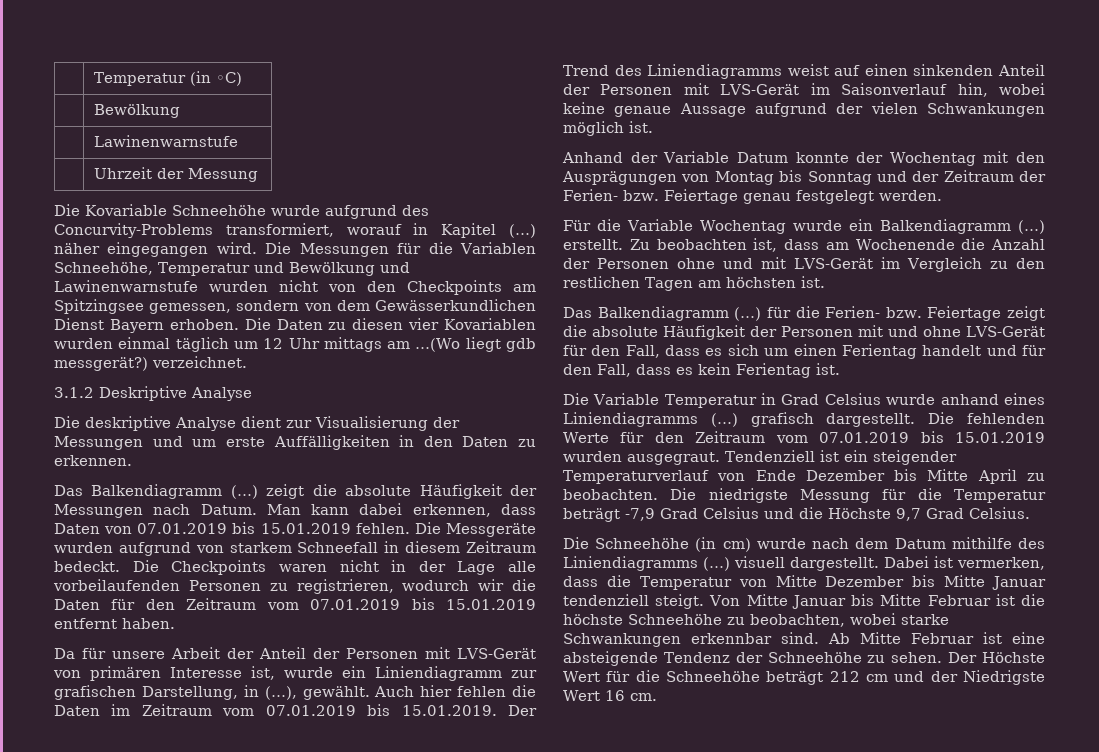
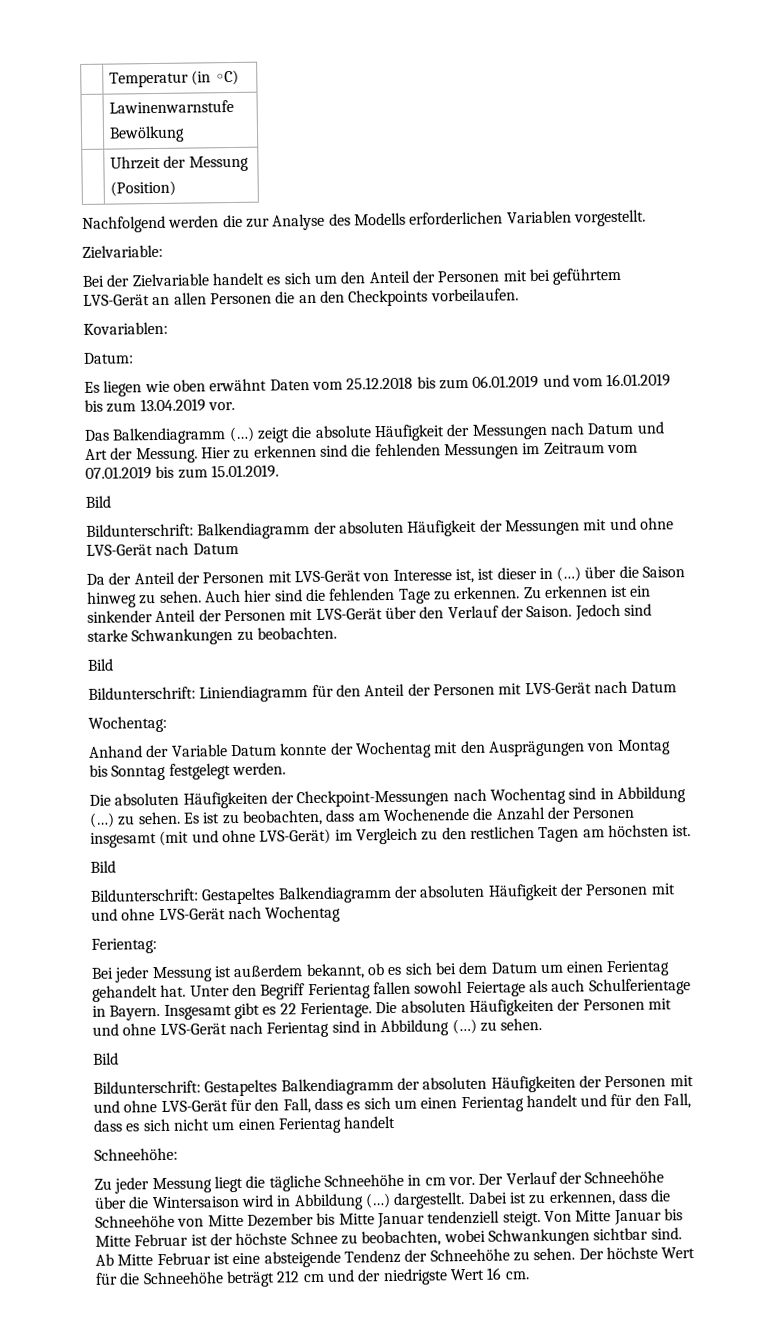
[94,104,181,118] [94,135,239,147] Bewölkung // | Lawinenwarnstufe -> [109,99,235,114] [109,125,186,143] Lawinenwarnstufe // Bewölkung
[54,204,429,219] [54,223,536,238] [54,242,537,257] [54,262,410,276] [54,280,536,295] [54,299,536,314] [54,318,536,333] [54,337,536,352] [54,356,247,371] [54,386,252,401] [54,416,460,431] [54,435,536,450] [54,455,132,466] // Die Kovariable Schneehöhe wurde aufgrund des Concurvity-Problems transformiert, worauf in Kapitel (…) näher eingegangen wird. Die Messungen für die Variablen Schneehöhe, Temperatur und Bewölkung und Lawinenwarnstufe wurden nicht von den Checkpoints am Spitzingsee gemessen, sondern von dem Gewässerkundlichen Dienst Bayern erhoben. Die Daten zu diesen vier Kovariablen wurden einmal täglich um 12 Uhr mittags am …(Wo liegt gdb messgerät?) verzeichnet. // 3.1.2 Deskriptive Analyse // Die deskriptive Analyse dient zur Visualisierung der Messungen und um erste Auffälligkeiten in den Daten zu erkennen. -> [110,180,177,197] [82,209,646,233] [82,244,163,258] [82,267,623,287] [83,288,519,307] [83,321,168,335] [83,352,134,364] [84,373,672,397] [84,398,235,413] // (Position) // Nachfolgend werden die zur Analyse des Modells erforderlichen Variablen vorgestellt. // Zielvariable: // Bei der Zielvariable handelt es sich um den Anteil der Personen mit bei geführtem LVS-Gerät an allen Personen die an den Checkpoints vorbeilaufen. // Kovariablen: // Datum: // Es liegen wie oben erwähnt Daten vom 25.12.2018 bis zum 06.01.2019 und vom 16.01.2019 bis zum 13.04.2019 vor.
[200,503,536,517] [54,522,536,537] [54,541,536,556] [54,560,536,575] [53,579,536,594] [54,598,536,610] [54,618,175,629] [54,647,221,659] Datum. Man kann dabei erkennen, dass Daten von 07.01.2019 bis 15.01.2019 fehlen. Die Messgeräte wurden aufgrund von starkem Schneefall in diesem Zeitraum bedeckt. Die Checkpoints waren nicht in der Lage alle vorbeilaufenden Personen zu registrieren, wodurch wir die Daten für den Zeitraum vom 07.01.2019 bis 15.01.2019 entfernt haben. // Da für unsere Arbeit -> [587,421,664,435] [85,442,638,464] [85,464,279,480] [85,495,111,508] [86,517,674,540] [86,542,239,556] [86,573,105,585] Datum und Art der Messung. Hier zu erkennen sind die fehlenden Messungen im Zeitraum vom 07.01.2019 bis zum 15.01.2019. // Bild // Bildunterschrift: Balkendiagramm der absoluten Häufigkeit der Messungen mit und ohne LVS-Gerät nach Datum // Da
[90,666,161,681] primären -> (390, 577) none
[284,666,537,681] [54,685,536,700] [54,704,537,716] [563,64,1045,79] [563,83,1045,97] [563,102,1045,117] [563,121,653,136] wurde ein Liniendiagramm zur grafischen Darstellung, in (…), gewählt. Auch hier fehlen die Daten im Zeitraum vom 07.01.2019 bis 15.01.2019. Der Trend des Liniendiagramms weist auf einen sinkenden Anteil der Personen mit LVS-Gerät im Saisonverlauf hin, wobei keine genaue Aussage aufgrund der vielen Schwankungen möglich ist. -> [477,565,686,582] [87,585,652,608] [87,603,652,623] [87,626,337,646] [87,658,114,671] [88,680,678,703] [88,715,167,733] ist dieser in (…) über die Saison hinweg zu sehen. Auch hier sind die fehlenden Tage zu erkennen. Zu erkennen ist ein sinkender Anteil der Personen mit LVS-Gerät über den Verlauf der Saison. Jedoch sind starke Schwankungen zu beobachten. // Bild // Bildunterschrift: Liniendiagramm für den Anteil der Personen mit LVS-Gerät nach Datum // Wochentag:
[876,170,1046,182] [563,189,942,204] [563,219,1045,234] [563,238,778,252] und der Zeitraum der Ferien- bzw. Feiertage genau festgelegt werden. // Für die Variable Wochentag wurde ein Balkendiagramm (…) erstellt. Zu beobachten ist, -> [168,762,286,780] [89,786,686,809] [89,809,323,828] festgelegt werden. // Die absoluten Häufigkeiten der Checkpoint-Messungen nach Wochentag sind in Abbildung (…) zu sehen. Es ist zu beobachten,
[677,257,874,269] ohne und mit LVS-Gerät -> [90,828,332,848] insgesamt (mit und ohne LVS-Gerät)
[563,306,1045,321] [563,325,746,340] Das Balkendiagramm (…) für die Ferien- bzw. Feiertage zeigt die absolute Häufigkeit -> [90,860,116,873] [90,883,676,905] [91,905,342,923] [91,938,157,954] [91,960,671,983] [92,978,691,1002] [92,998,672,1021] [92,1018,543,1038] [93,1052,119,1065] [93,1075,576,1097] Bild // Bildunterschrift: Gestapeltes Balkendiagramm der absoluten Häufigkeit der Personen mit und ohne LVS-Gerät nach Wochentag // Ferientag: // Bei jeder Messung ist außerdem bekannt, ob es sich bei dem Datum um einen Ferientag gehandelt hat. Unter den Begriff Ferientag fallen sowohl Feiertage als auch Schulferientage in Bayern. Insgesamt gibt es 22 Ferientage. Die absoluten Häufigkeiten der Personen mit und ohne LVS-Gerät nach Ferientag sind in Abbildung (…) zu sehen. // Bild // Bildunterschrift: Gestapeltes Balkendiagramm der absoluten Häufigkeiten
[697,363,840,378] [563,393,1045,408] [563,412,1045,427] [563,431,1045,443] [563,450,957,465] [563,469,1045,484] [563,488,1047,503] [563,507,1030,522] [563,537,1045,552] [563,556,785,571] kein Ferientag ist. // Die Variable Temperatur in Grad Celsius wurde anhand eines Liniendiagramms (…) grafisch dargestellt. Die fehlenden Werte für den Zeitraum vom 07.01.2019 bis 15.01.2019 wurden ausgegraut. Tendenziell ist ein steigender Temperaturverlauf von Ende Dezember bis Mitte April zu beobachten. Die niedrigste Messung für die Temperatur beträgt -7,9 Grad Celsius und die Höchste 9,7 Grad Celsius. // Die Schneehöhe (in cm) wurde nach dem Datum mithilfe des Liniendiagramms (…) visuell -> [142,1115,397,1134] [94,1147,178,1161] [94,1170,665,1194] [94,1193,391,1211] sich nicht um einen Ferientag handelt // Schneehöhe: // Zu jeder Messung liegt die tägliche Schneehöhe in cm vor. Der Verlauf der Schneehöhe über die Wintersaison wird in Abbildung (…)
[957,557,1045,570] vermerken, -> [528,1190,616,1206] zu erkennen,
[639,576,732,590] Temperatur -> [95,1214,175,1228] Schneehöhe
[1021,594,1045,606] [563,613,949,627] [563,633,772,647] die höchste Schneehöhe zu beobachten, wobei starke Schwankungen erkennbar -> [209,1227,649,1247] der höchste Schnee zu beobachten, wobei Schwankungen sichtbar
[982,652,1045,663] Höchste -> [605,1246,658,1260] höchste
[963,670,1045,685] Niedrigste -> [382,1268,448,1286] niedrigste

